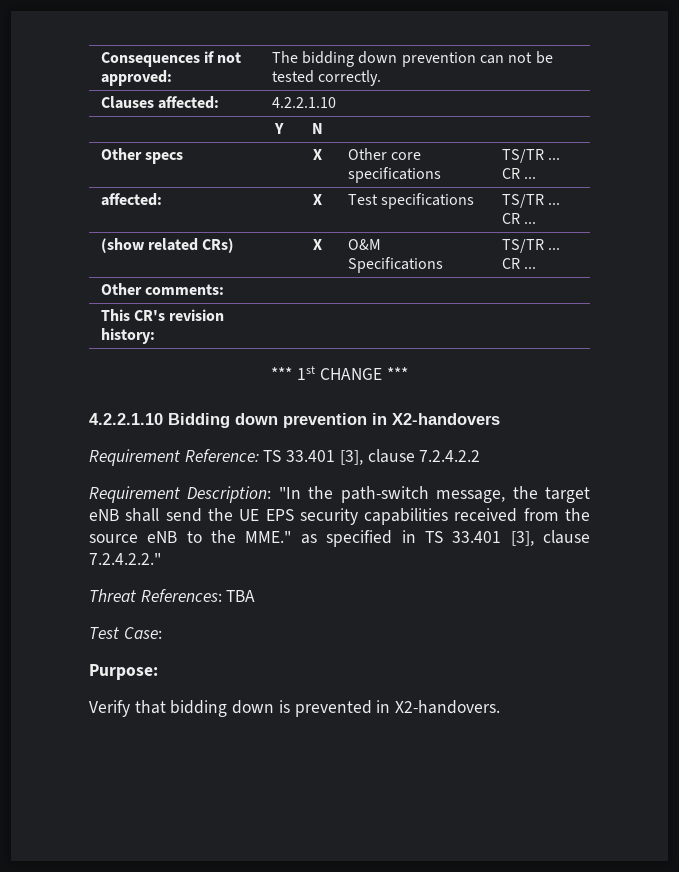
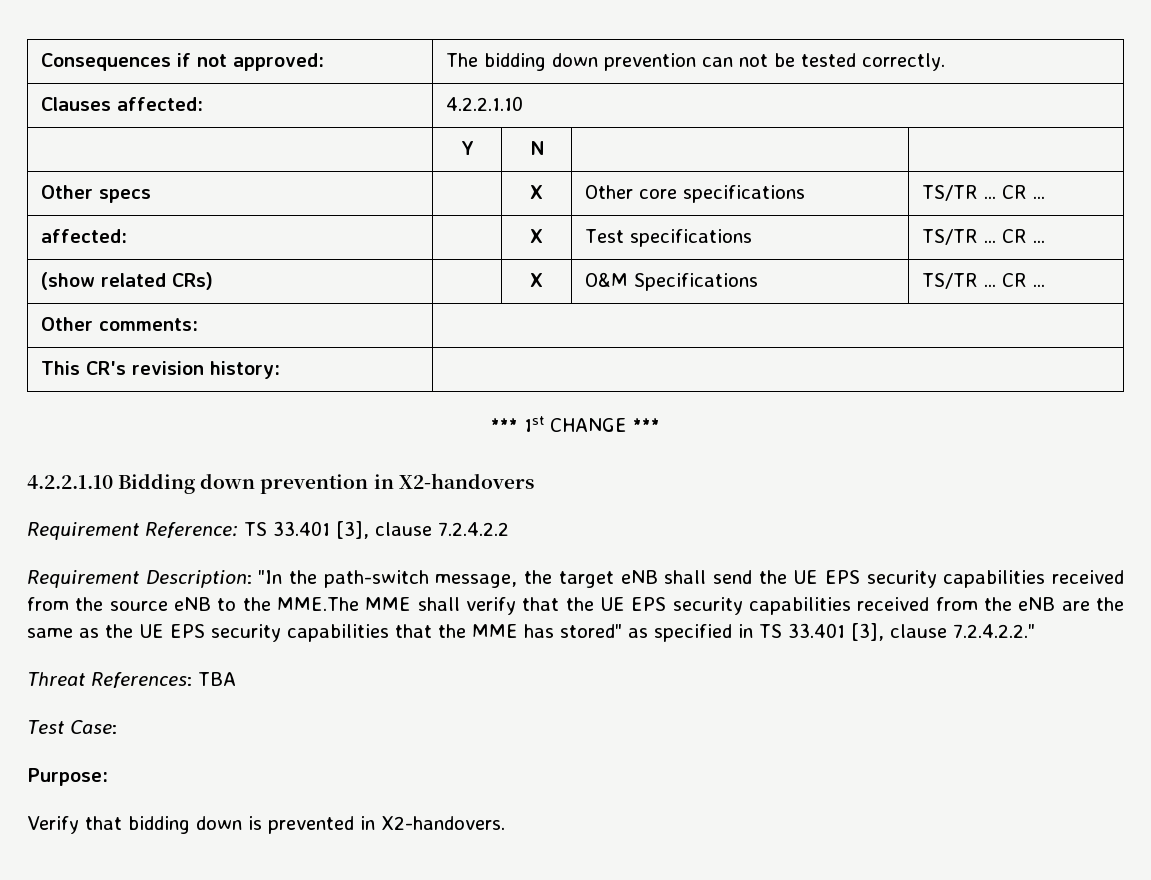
[245,531,292,543] MME." -> [277,597,1124,615] [27,624,622,642] MME.The MME shall verify that the UE EPS security capabilities received from the eNB are the same as the UE EPS security capabilities that the MME has stored"

